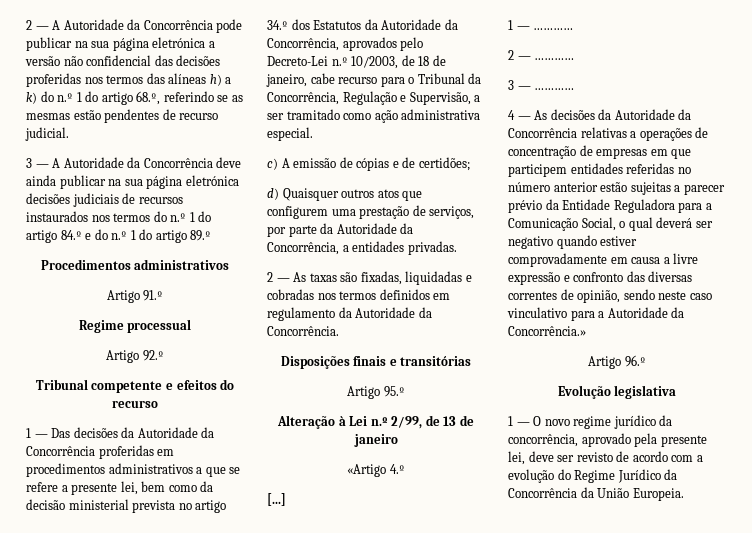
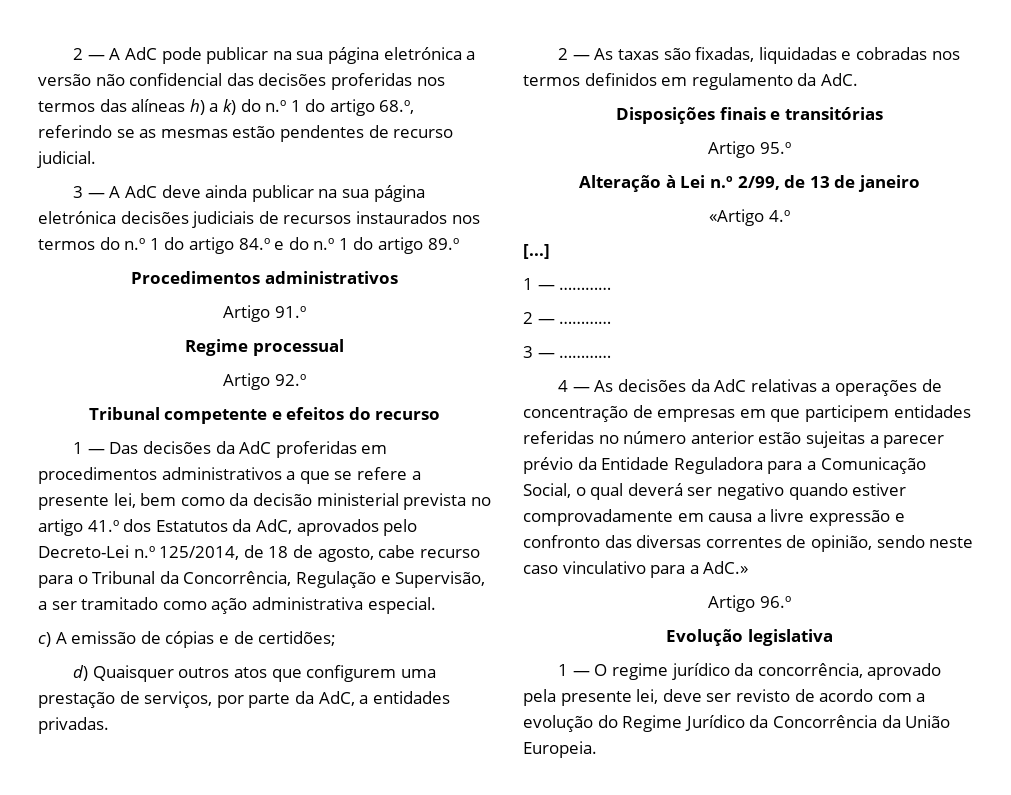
[63,19,213,30] Autoridade da Concorrência -> [124,47,157,60] AdC
[63,157,213,168] Autoridade da Concorrência -> [124,185,157,198] AdC
[137,427,215,438] [26,446,95,456] Autoridade da Concorrência -> [239,441,272,454] AdC
[267,20,288,30] 34.º -> [87,520,119,532] 41.º
[381,19,458,30] [267,38,339,51] Autoridade da Concorrência, -> [255,519,292,534] AdC,
[351,56,399,69] 10/2003, -> [159,546,240,560] 125/2014,
[266,74,307,87] janeiro, -> [317,547,374,562] agosto,
[336,223,414,234] [267,242,339,255] Autoridade da Concorrência, -> [318,691,355,706] AdC,
[355,307,432,318] [267,326,339,336] Autoridade da Concorrência. -> [820,73,858,86] AdC.
[614,109,692,120] [508,128,577,138] Autoridade da Concorrência -> [714,379,747,392] AdC
[607,307,685,318] [508,326,586,336] Autoridade da Concorrência.» -> [703,561,749,574] AdC.»
[544,419,570,426] novo -> (608, 670) none

